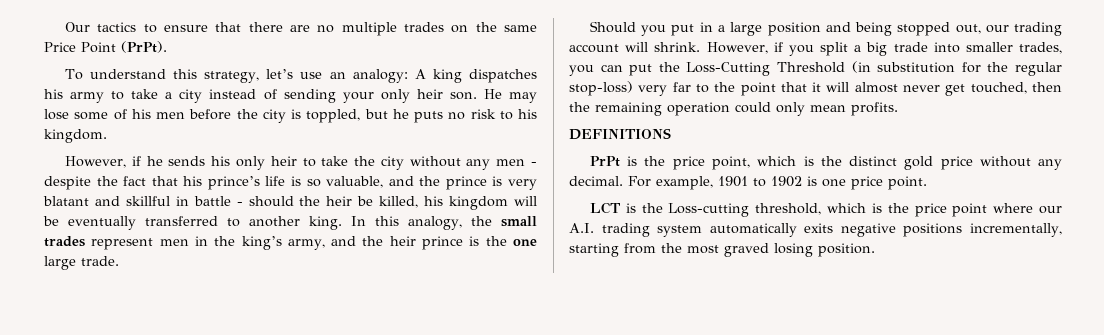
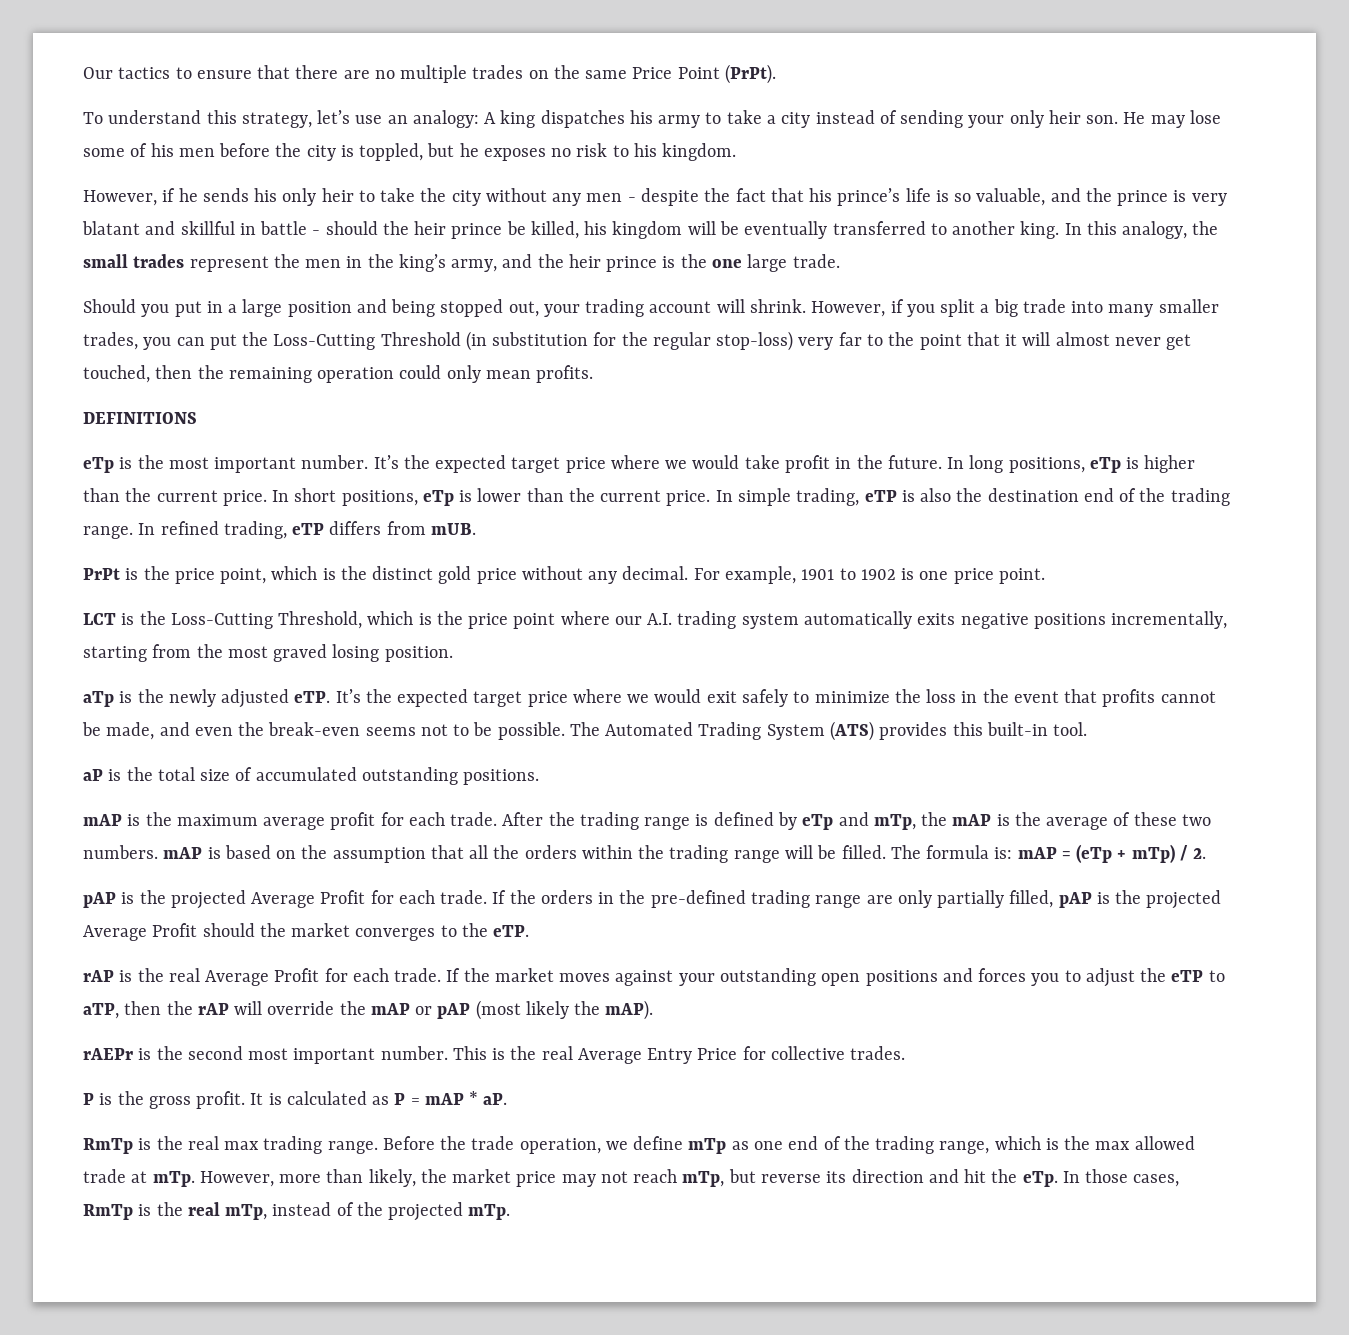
[414,111,443,123] puts -> [483,148,546,161] exposes
(353, 201) none -> [451,223,503,239] prince
(154, 244) none -> [273,254,300,268] the
[985,25,1009,33] our -> [543,304,580,317] your
(960, 47) none -> [1108,304,1154,317] many
(671, 134) none -> [83,455,1196,473] [83,488,1230,506] [83,521,476,539] // eTp is the most important number. It’s the expected target price where we would take profit in the future. In long positions, eTp is higher than the current price. In short positions, eTp is lower than the current price. In simple trading, eTP is also the destination end of the trading range. In refined trading, eTP differs from mUB.
[668,203,822,217] Loss-cutting threshold, -> [170,611,363,629] Loss-Cutting Threshold,
(875, 250) none -> [83,689,1216,708] [82,721,1088,741] [83,767,540,785] [83,812,1211,830] [83,844,1207,863] [83,890,1222,909] [83,923,530,941] [83,968,1225,987] [83,1000,654,1020] [83,1046,906,1064] [83,1091,508,1109] [83,1136,1195,1154] [83,1169,1180,1187] [83,1202,511,1221] // aTp is the newly adjusted eTP. It’s the expected target price where we would exit safely to minimize the loss in the event that profits cannot be made, and even the break-even seems not to be possible. The Automated Trading System (ATS) provides this built-in tool. // aP is the total size of accumulated outstanding positions. // mAP is the maximum average profit for each trade. After the trading range is defined by eTp and mTp, the mAP is the average of these two numbers. mAP is based on the assumption that all the orders within the trading range will be filled. The formula is: mAP = (eTp + mTp) / 2. // pAP is the projected Average Profit for each trade. If the orders in the pre-defined trading range are only partially filled, pAP is the projected Average Profit should the market converges to the eTP. // rAP is the real Average Profit for each trade. If the market moves against your outstanding open positions and forces you to adjust the eTP to aTP, then the rAP will override the mAP or pAP (most likely the mAP). // rAEPr is the second most important number. This is the real Average Entry Price for collective trades. // P is the gross profit. It is calculated as P = mAP * aP. // RmTp is the real max trading range. Before the trade operation, we define mTp as one end of the trading range, which is the max allowed trade at mTp. However, more than likely, the market price may not reach mTp, but reverse its direction and hit the eTp. In those cases, RmTp is the real mTp, instead of the projected mTp.

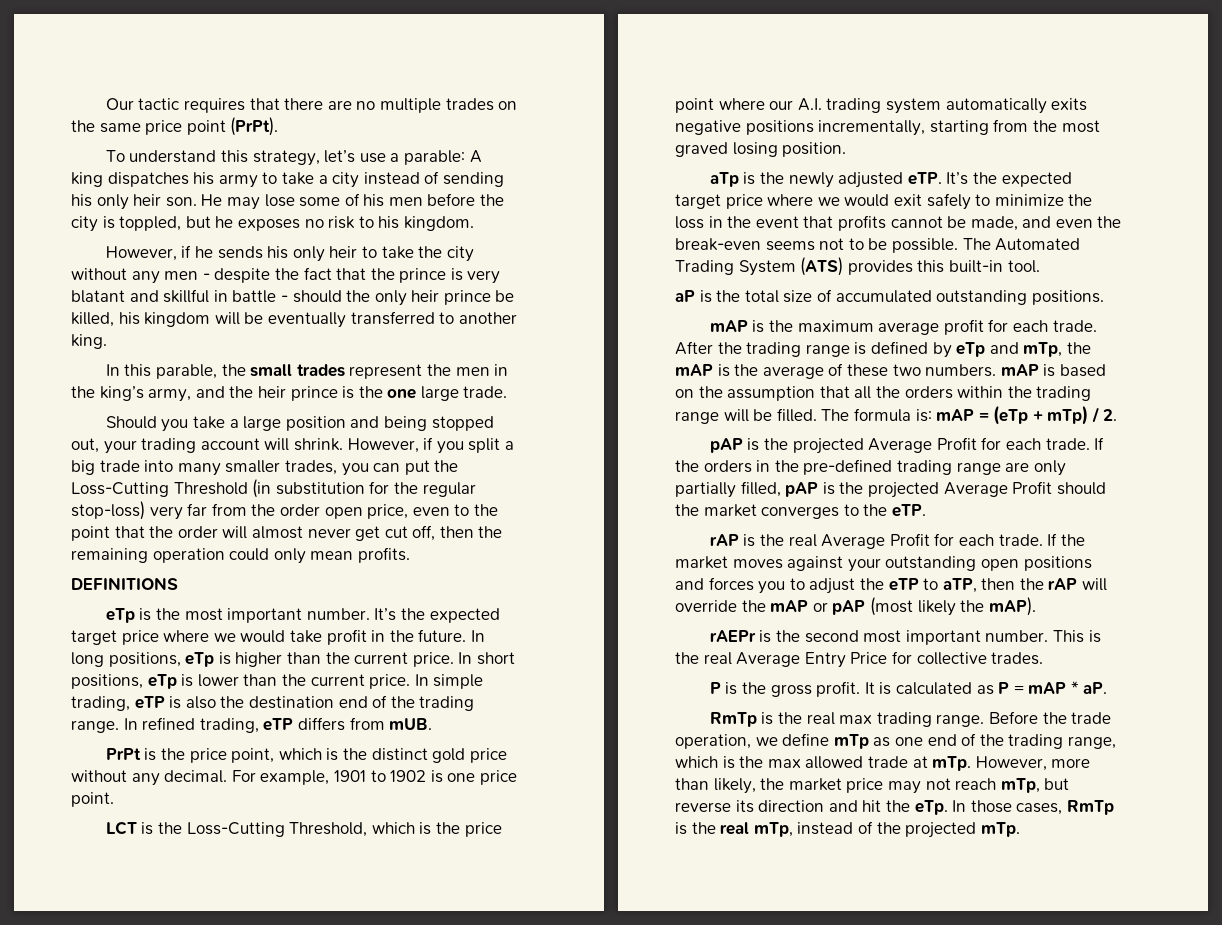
[118,67,252,79] tactics to ensure -> [138,98,245,113] tactic requires
[632,67,720,79] Price Point -> [145,120,226,135] price point
[387,110,479,128] an analogy: -> [390,150,465,165] a parable:
[968,115,1005,128] your -> [71,194,92,207] his
[809,188,1081,206] his prince’s life is so valuable, and -> (367, 274) none
(409, 228) none -> [374,290,407,306] only
(1060, 230) none -> (107, 341) //
[1122,221,1188,239] analogy, -> [155,364,217,379] parable,
[174,301,223,317] put in -> [192,416,225,429] take
(862, 339) none -> [211,503,450,519] from the order open price, even
[1005,334,1018,346] it -> [149,526,218,538] the order
[83,365,150,383] touched, -> [384,525,436,541] cut off,

